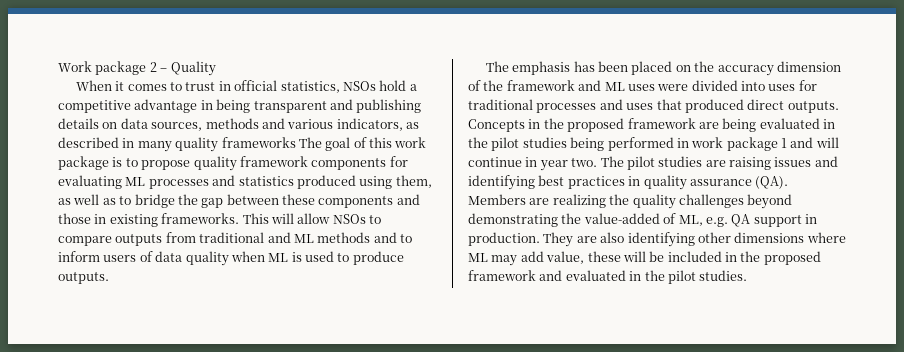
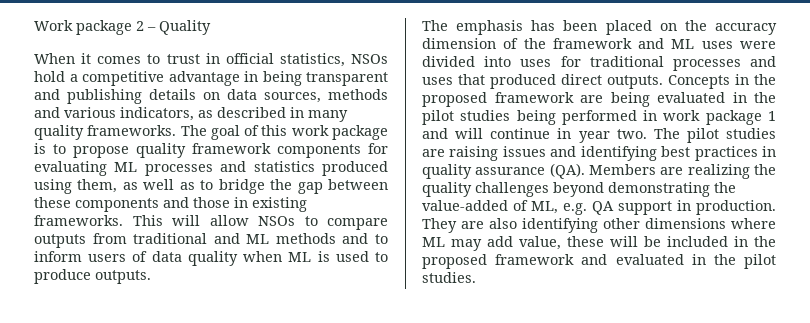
[221,137,296,148] frameworks -> [87,125,177,136] frameworks.

